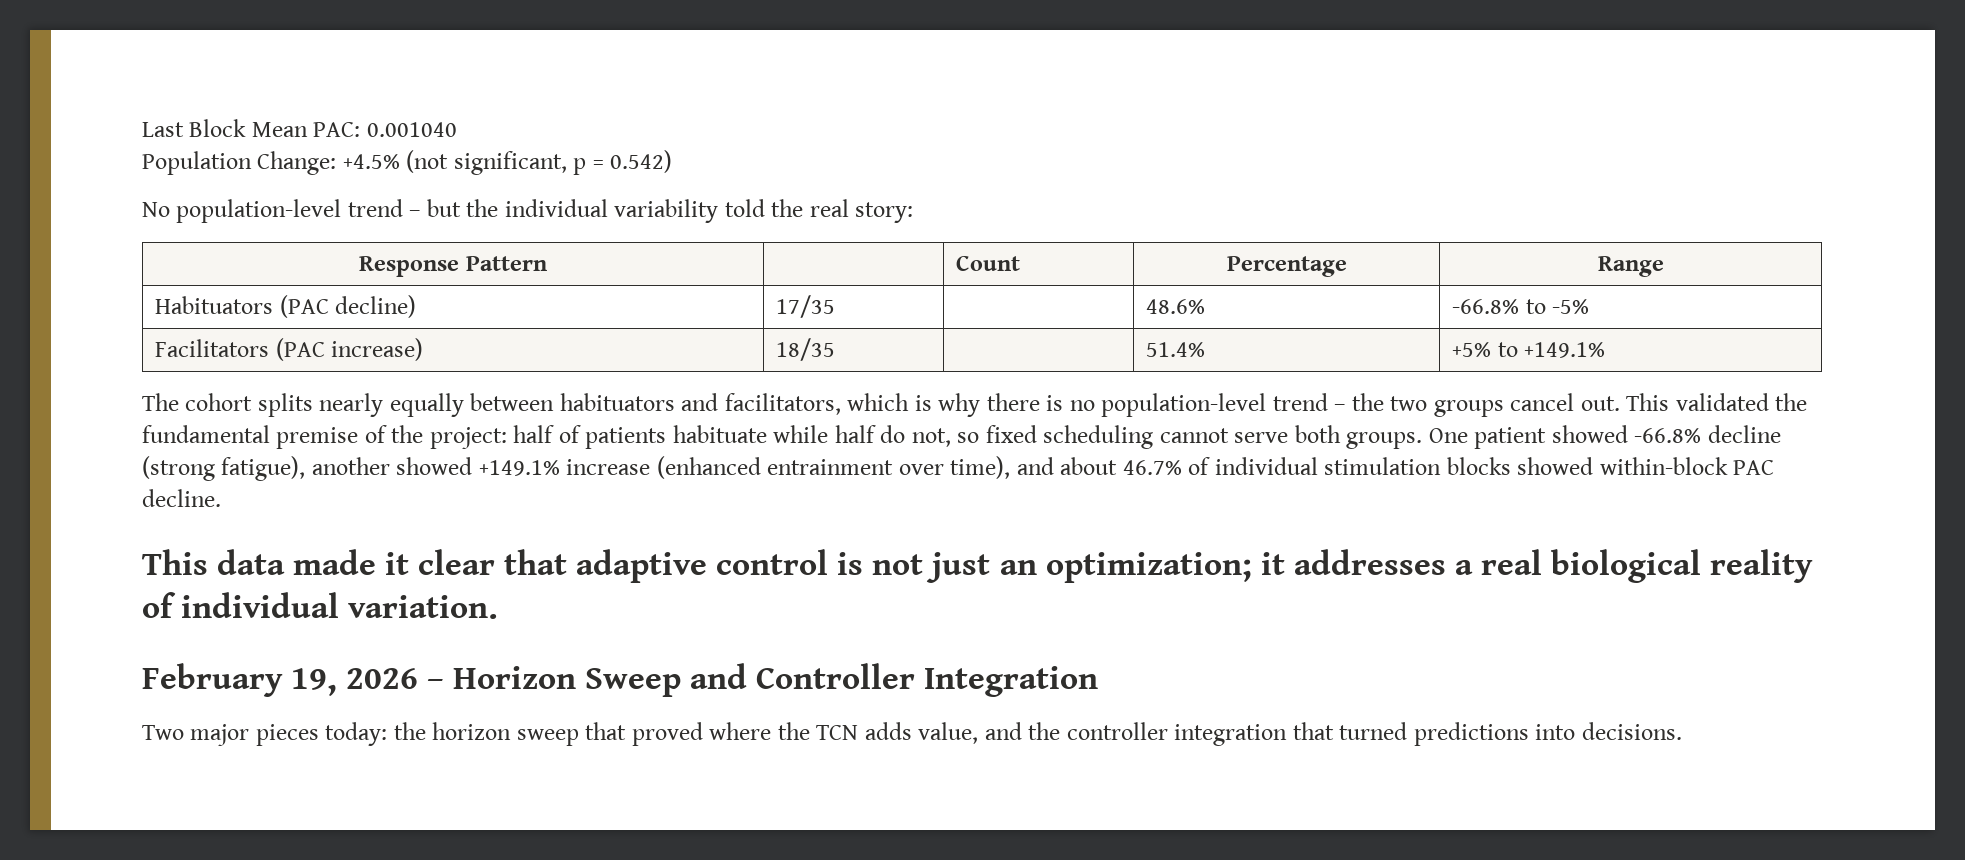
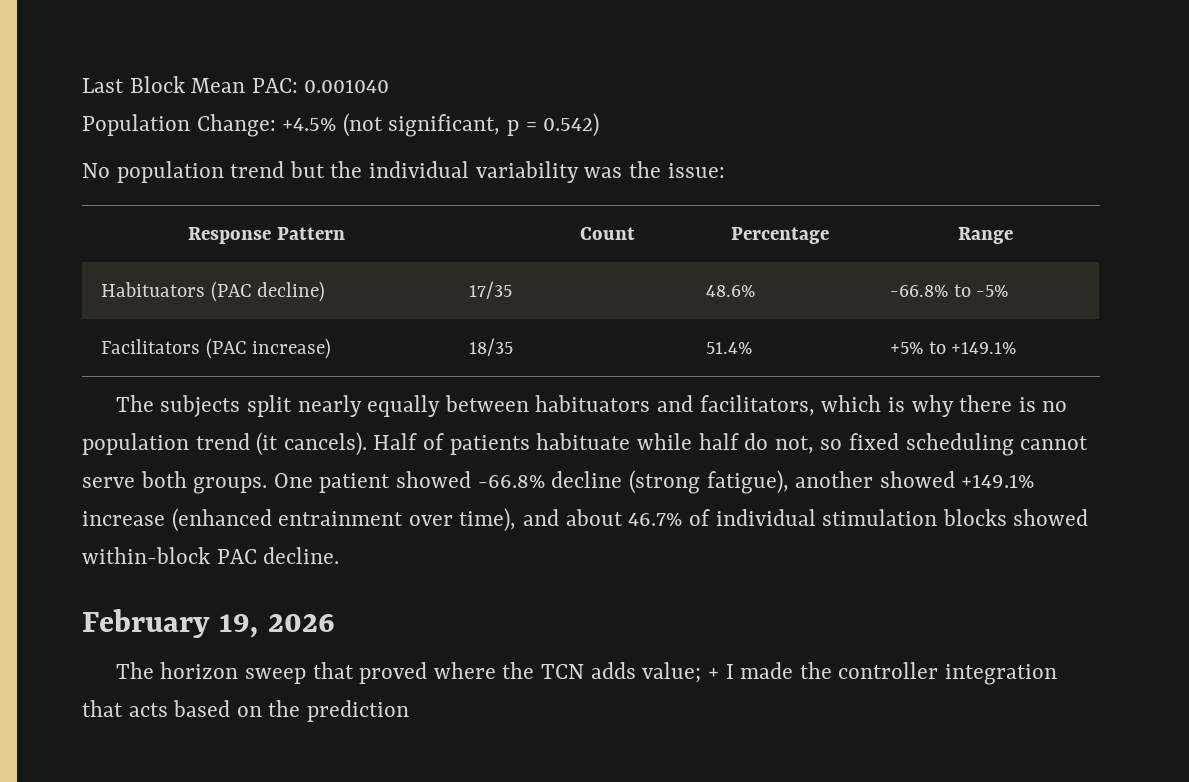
[176,199,421,223] population-level trend – -> [116,161,285,183] population trend
[724,199,914,223] told the real story: -> [584,161,725,178] was the issue:
[185,393,313,417] cohort splits -> [160,395,292,417] subjects split
[1101,393,1808,417] [142,425,555,449] population-level trend – the two groups cancel out. This validated the fundamental premise of the project: half -> [82,432,418,456] population trend (it cancels). Half
[142,549,1813,583] [142,592,499,619] [142,663,1099,697] [142,722,426,746] This data made it clear that adaptive control is not just an optimization; it addresses a real biological reality of individual variation. // February 19, 2026 – Horizon Sweep and Controller Integration // Two major pieces today: the -> [82,609,335,638] [115,662,154,679] February 19, 2026 // The
[918,722,1682,746] value, and the controller integration that turned predictions into decisions. -> [642,662,1057,685] [82,700,410,722] value; + I made the controller integration that acts based on the prediction

